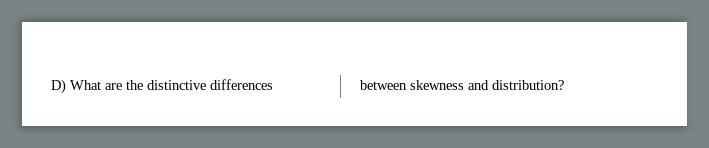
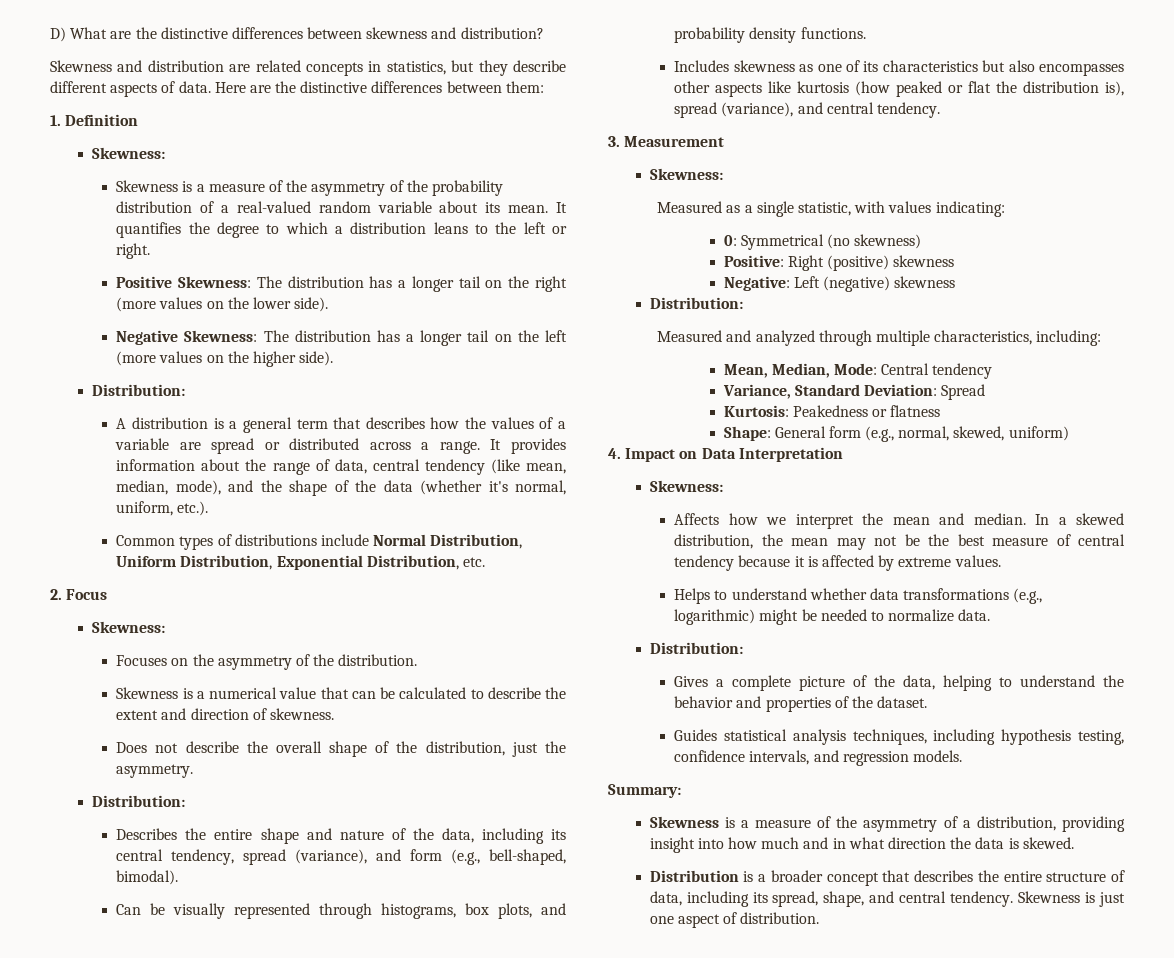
(564, 85) none -> [50,60,566,76] [50,81,544,97] [50,114,139,126] [91,147,165,159] [116,180,503,196] [116,201,567,213] [116,222,568,238] [116,243,151,259] [116,276,567,292] [116,297,329,312] [116,330,567,346] [116,351,334,367] [91,384,185,396] [116,417,566,433] [115,438,567,454] [116,459,567,475] [116,480,566,496] [116,501,209,516] [116,534,523,550] [116,555,486,570] [50,589,108,600] [91,621,165,633] [116,654,418,670] [116,687,566,699] [116,708,335,720] [116,741,566,757] [116,764,194,778] [91,795,185,807] [116,828,566,844] [116,849,566,865] [116,870,179,885] [116,903,566,919] [674,27,866,43] [674,60,1124,76] [674,81,1124,97] [674,102,941,118] [608,136,725,147] [649,168,723,180] [657,201,1005,217] [723,234,922,250] [723,255,955,271] [723,276,956,292] [649,297,743,309] [657,330,1102,346] [723,363,993,379] [722,384,986,400] [723,405,941,417] [723,426,1069,442] [608,447,843,462] [649,480,723,492] [674,513,1124,529] [674,534,1125,550] [674,555,1001,571] [674,588,1043,604] [674,609,991,625] [649,642,743,654] [674,675,1124,691] [674,696,928,712] [674,729,1124,745] [674,750,963,766] [608,784,681,798] [649,816,1125,832] [649,837,1074,853] [649,870,1125,886] [649,891,1125,907] [649,912,820,928] // Skewness and distribution are related concepts in statistics, but they describe different aspects of data. Here are the distinctive differences between them: // 1. Definition // Skewness: // Skewness is a measure of the asymmetry of the probability distribution of a real-valued random variable about its mean. It quantifies the degree to which a distribution leans to the left or right. // Positive Skewness: The distribution has a longer tail on the right (more values on the lower side). // Negative Skewness: The distribution has a longer tail on the left (more values on the higher side). // Distribution: // A distribution is a general term that describes how the values of a variable are spread or distributed across a range. It provides information about the range of data, central tendency (like mean, median, mode), and the shape of the data (whether it's normal, uniform, etc.). // Common types of distributions include Normal Distribution, Uniform Distribution, Exponential Distribution, etc. // 2. Focus // Skewness: // Focuses on the asymmetry of the distribution. // Skewness is a numerical value that can be calculated to describe the extent and direction of skewness. // Does not describe the overall shape of the distribution, just the asymmetry. // Distribution: // Describes the entire shape and nature of the data, including its central tendency, spread (variance), and form (e.g., bell-shaped, bimodal). // Can be visually represented through histograms, box plots, and probability density functions. // Includes skewness as one of its characteristics but also encompasses other aspects like kurtosis (how peaked or flat the distribution is), spread (variance), and central tendency. // 3. Measurement // Skewness: // Measured as a single statistic, with values indicating: // 0: Symmetrical (no skewness) // Positive: Right (positive) skewness // Negative: Left (negative) skewness // Distribution: // Measured and analyzed through multiple characteristics, including: // Mean, Median, Mode: Central tendency // Variance, Standard Deviation: Spread // Kurtosis: Peakedness or flatness // Shape: General form (e.g., normal, skewed, uniform) // 4. Impact on Data Interpretation // Skewness: // Affects how we interpret the mean and median. In a skewed distribution, the mean may not be the best measure of central tendency because it is affected by extreme values. // Helps to understand whether data transformations (e.g., logarithmic) might be needed to normalize data. // Distribution: // Gives a complete picture of the data, helping to understand the behavior and properties of the dataset. // Guides statistical analysis techniques, including hypothesis testing, confidence intervals, and regression models. // Summary: // Skewness is a measure of the asymmetry of a distribution, providing insight into how much and in what direction the data is skewed. // Distribution is a broader concept that describes the entire structure of data, including its spread, shape, and central tendency. Skewness is just one aspect of distribution.

